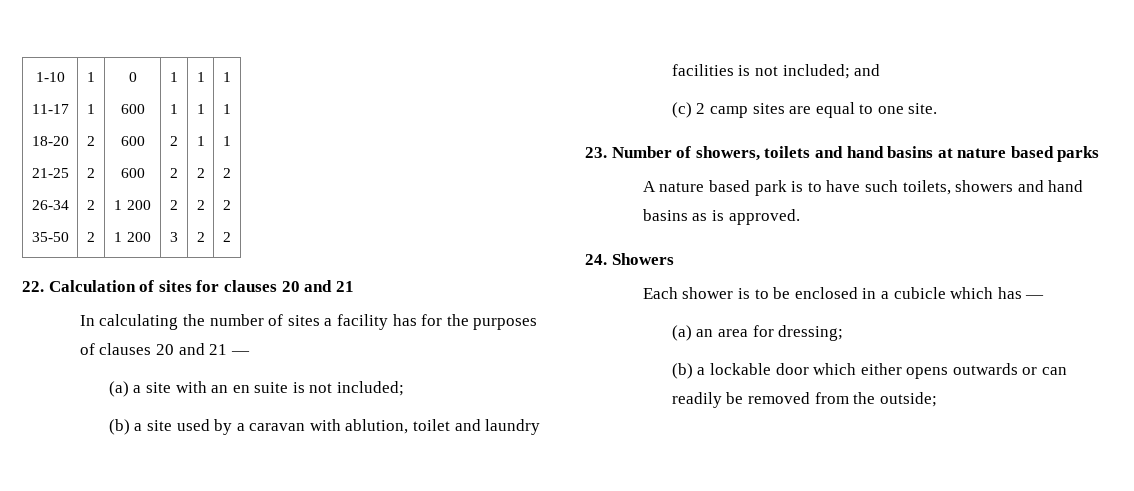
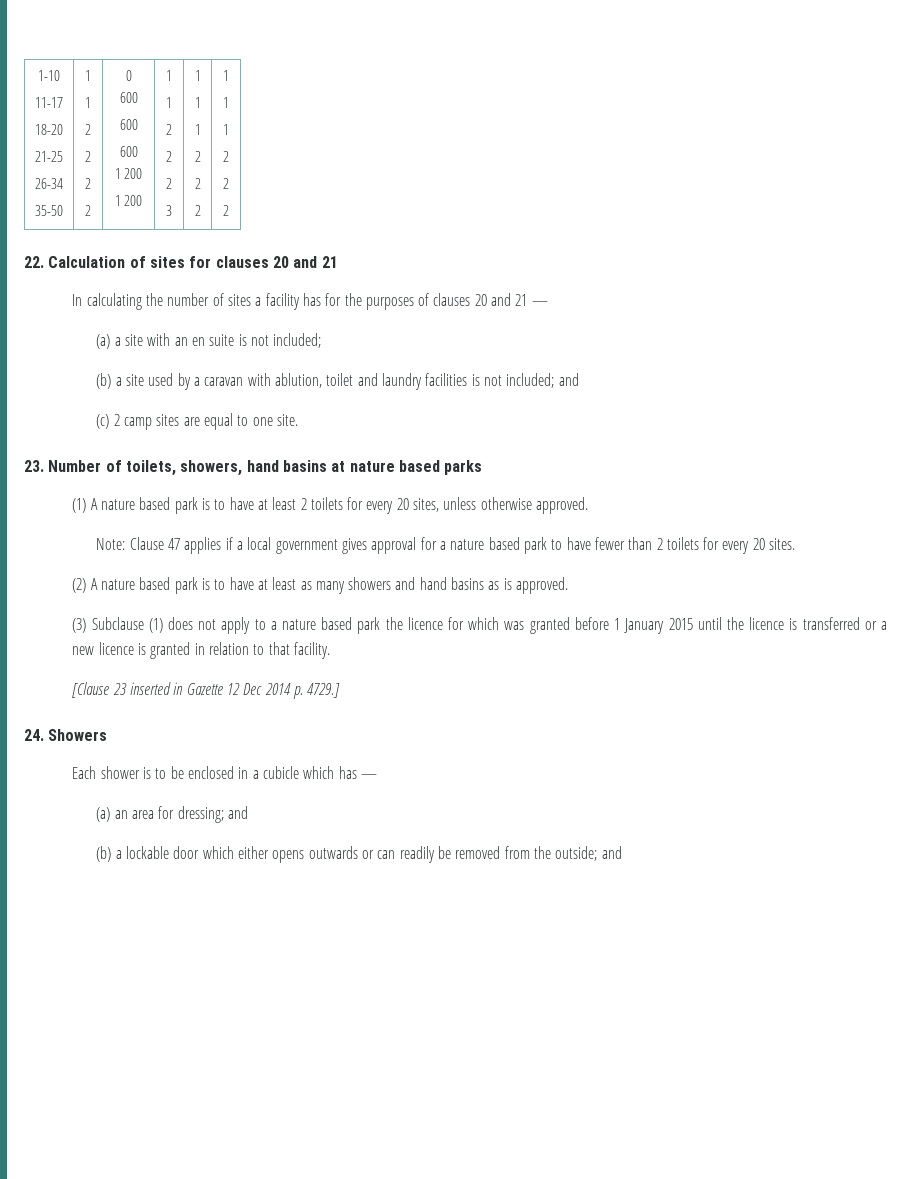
[695,146,843,161] showers, toilets and -> [125,460,243,476] toilets, showers,
[642,180,951,196] A nature based park is to have such toilets, -> [72,497,589,514] [96,537,796,554] [72,577,345,594] (1) A nature based park is to have at least 2 toilets for every 20 sites, unless otherwise approved. // Note: Clause 47 applies if a local government gives approval for a nature based park to have fewer than 2 toilets for every 20 sites. // (2) A nature based park is to have at least as many
(800, 217) none -> [72,617,888,634] [72,642,330,659] [72,682,341,699] // (3) Subclause (1) does not apply to a nature based park the licence for which was granted before 1 January 2015 until the licence is transferred or a new licence is granted in relation to that facility. // [Clause 23 inserted in Gazette 12 Dec 2014 p. 4729.]
(844, 333) none -> [228,806,249,819] and
(937, 399) none -> [601,846,622,859] and

